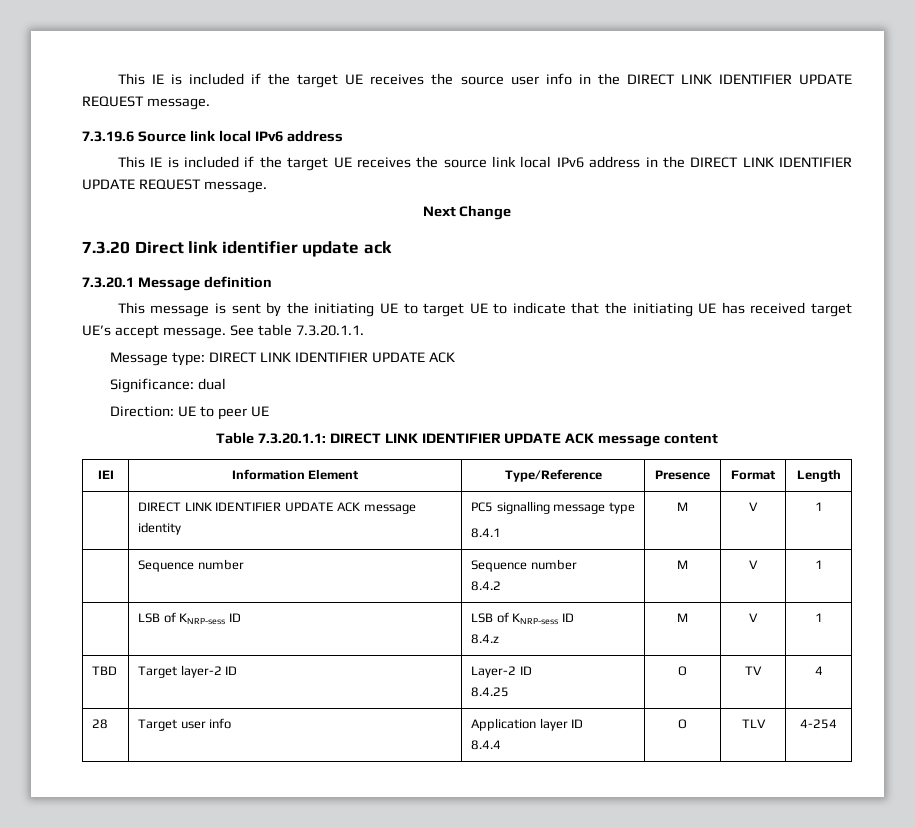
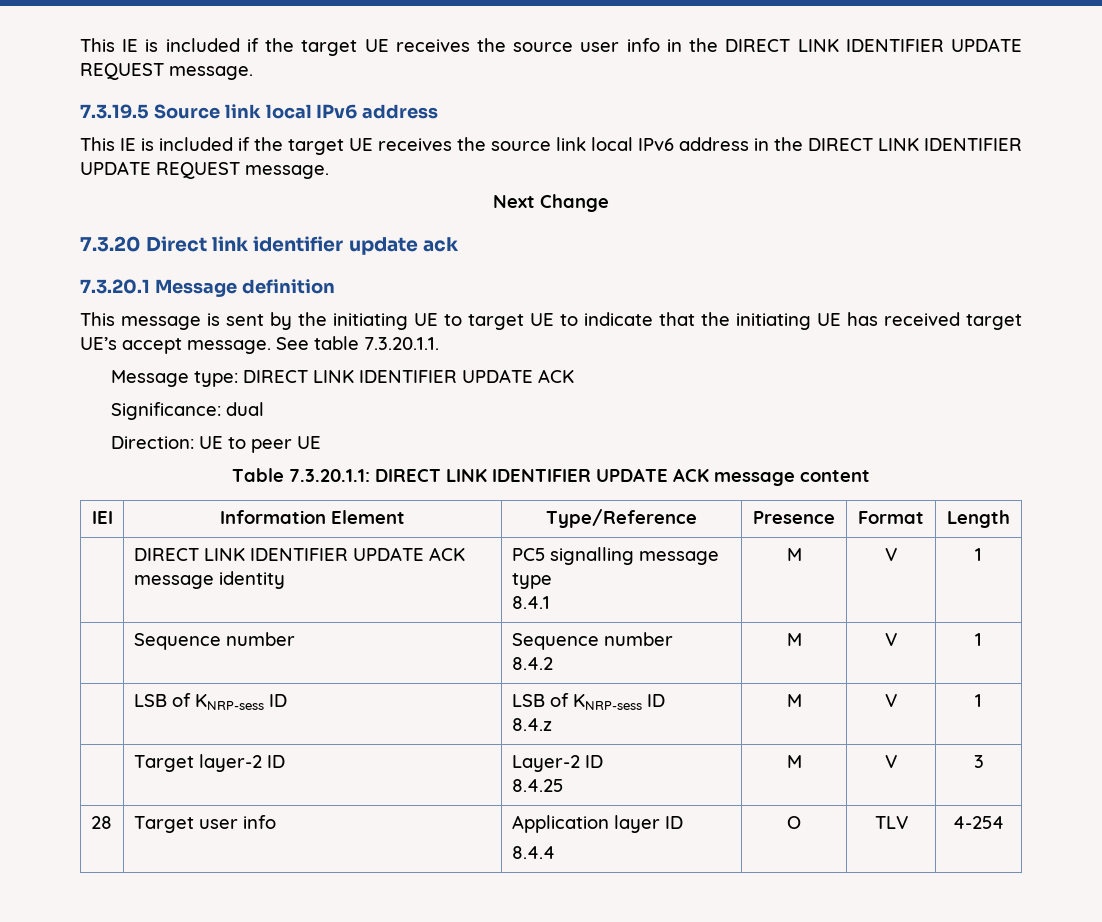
[82,131,134,142] 7.3.19.6 -> [80,104,149,119] 7.3.19.5
[92,666,118,675] TBD -> (982, 700) none
[678,666,687,676] [745,666,762,675] [814,666,823,675] O | TV | 4 -> [786,755,802,768] [885,755,897,768] [973,755,984,768] M | V | 3

